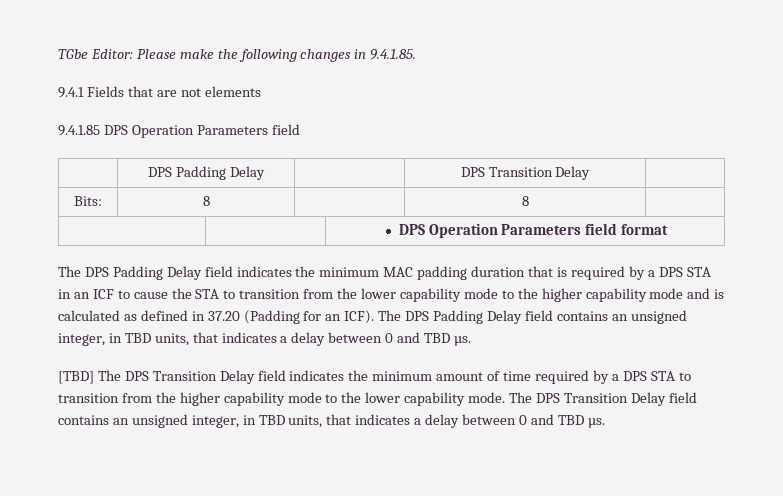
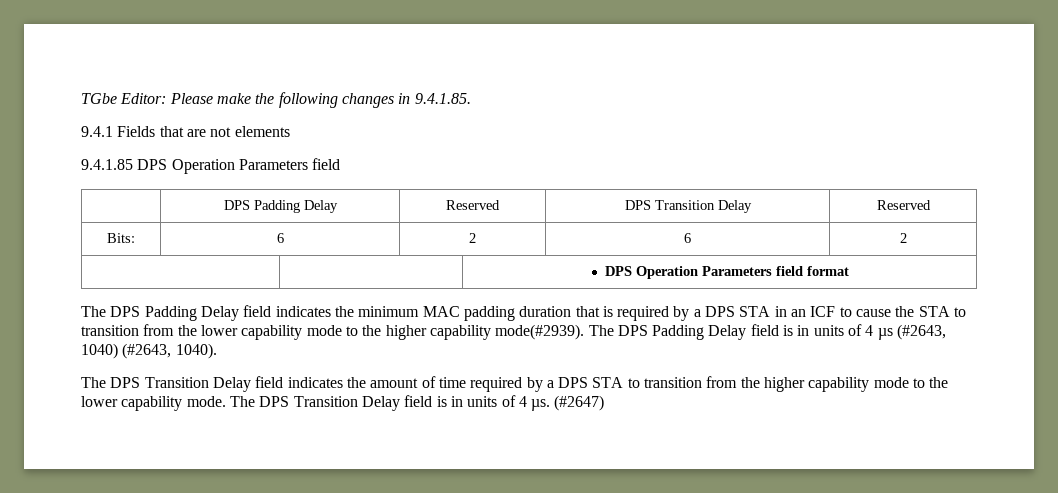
(265, 173) none -> [446,200,500,210] Reserved
(591, 173) none -> [876,200,931,210] Reserved
[202,196,210,206] [521,196,529,206] 8 | | 8 | -> [276,233,284,243] [469,233,476,243] [684,233,691,243] [899,233,907,243] 6 | 2 | 6 | 2
[649,288,725,299] [58,310,687,324] [58,332,471,346] [58,371,94,384] mode and is calculated as defined in 37.20 (Padding for an ICF). The DPS Padding Delay field contains an unsigned integer, in TBD units, that indicates a delay between 0 and TBD µs. // [TBD] -> [495,324,947,340] [81,343,217,359] mode(#2939). The DPS Padding Delay field is in units of 4 µs (#2643, 1040) (#2643, 1040). //
[372,371,433,381] minimum -> (366, 382) none
[58,414,605,428] contains an unsigned integer, in TBD units, that indicates a delay between 0 and TBD µs. -> [436,395,605,411] is in units of 4 µs. (#2647)

